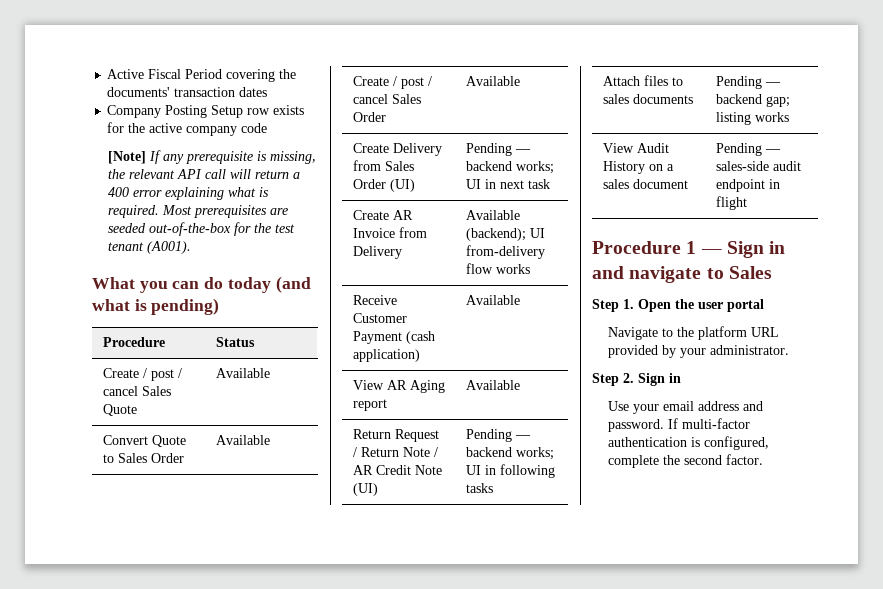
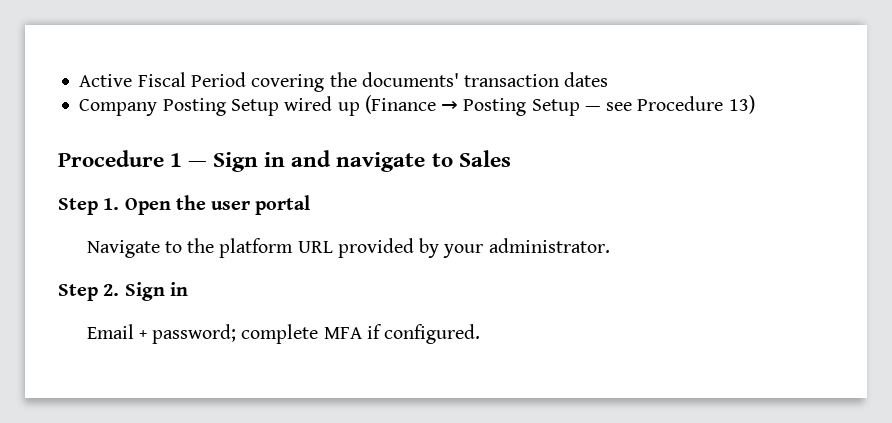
[247,105,305,115] [107,122,268,136] [108,150,317,164] [108,169,301,179] [108,187,270,200] [108,205,289,218] [108,222,296,236] [108,241,192,254] [92,276,311,293] [92,298,220,315] [102,337,165,347] [215,337,255,347] [102,368,182,381] [102,386,171,396] [102,404,137,416] [215,368,270,378] [102,435,186,447] [102,453,184,463] [215,435,270,445] [352,76,432,89] [352,94,421,104] [352,112,386,122] [465,76,520,86] [352,143,442,156] [352,160,414,171] [352,179,415,192] [465,143,531,156] [465,161,554,174] [465,179,550,189] [352,210,413,220] [352,227,427,238] [352,246,402,259] [465,210,520,220] [465,228,545,241] [465,245,545,259] [465,263,530,274] [352,295,397,305] [352,313,407,323] [352,331,435,344] [352,349,420,362] [465,295,520,305] [352,380,445,393] [352,399,387,411] [465,380,520,390] [352,429,439,442] [352,447,438,457] [352,465,442,475] [352,483,378,496] [465,429,531,442] [465,447,554,460] [465,464,555,478] [465,483,493,493] [602,75,683,86] [602,94,693,104] [715,76,781,89] [715,94,790,107] [715,112,789,125] [602,143,669,153] [602,161,674,174] [602,179,688,189] [715,143,781,156] [715,161,801,171] [715,179,780,192] [715,196,747,210] row exists for the active company code // [Note] If any prerequisite is missing, the relevant API call will return a 400 error explaining what is required. Most prerequisites are seeded out-of-the-box for the test tenant (A001). // What you can do today (and what is pending) // Procedure | Status // Create / post / cancel Sales Quote | Available // Convert Quote to Sales Order | Available // Create / post / cancel Sales Order | Available // Create Delivery from Sales Order (UI) | Pending — backend works; UI in next task // Create AR Invoice from Delivery | Available (backend); UI from-delivery flow works // Receive Customer Payment (cash application) | Available // View AR Aging report | Available // Return Request / Return Note / AR Credit Note (UI) | Pending — backend works; UI in following tasks // Attach files to sales documents | Pending — backend gap; listing works // View Audit History on a sales document | Pending — sales-side audit endpoint in flight -> [284,95,755,116] wired up (Finance → Posting Setup — see Procedure 13)
[608,401,764,414] [608,418,751,432] [608,436,770,450] [608,454,764,468] Use your email address and password. If multi-factor authentication is configured, complete the second factor. -> [86,324,481,344] Email + password; complete MFA if configured.

